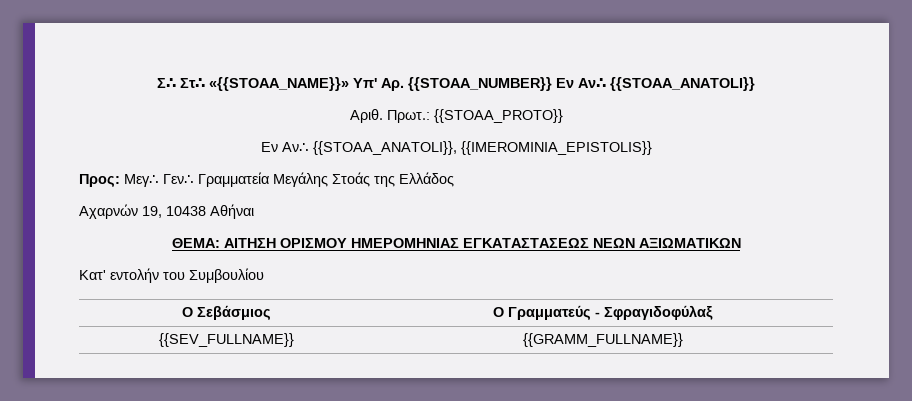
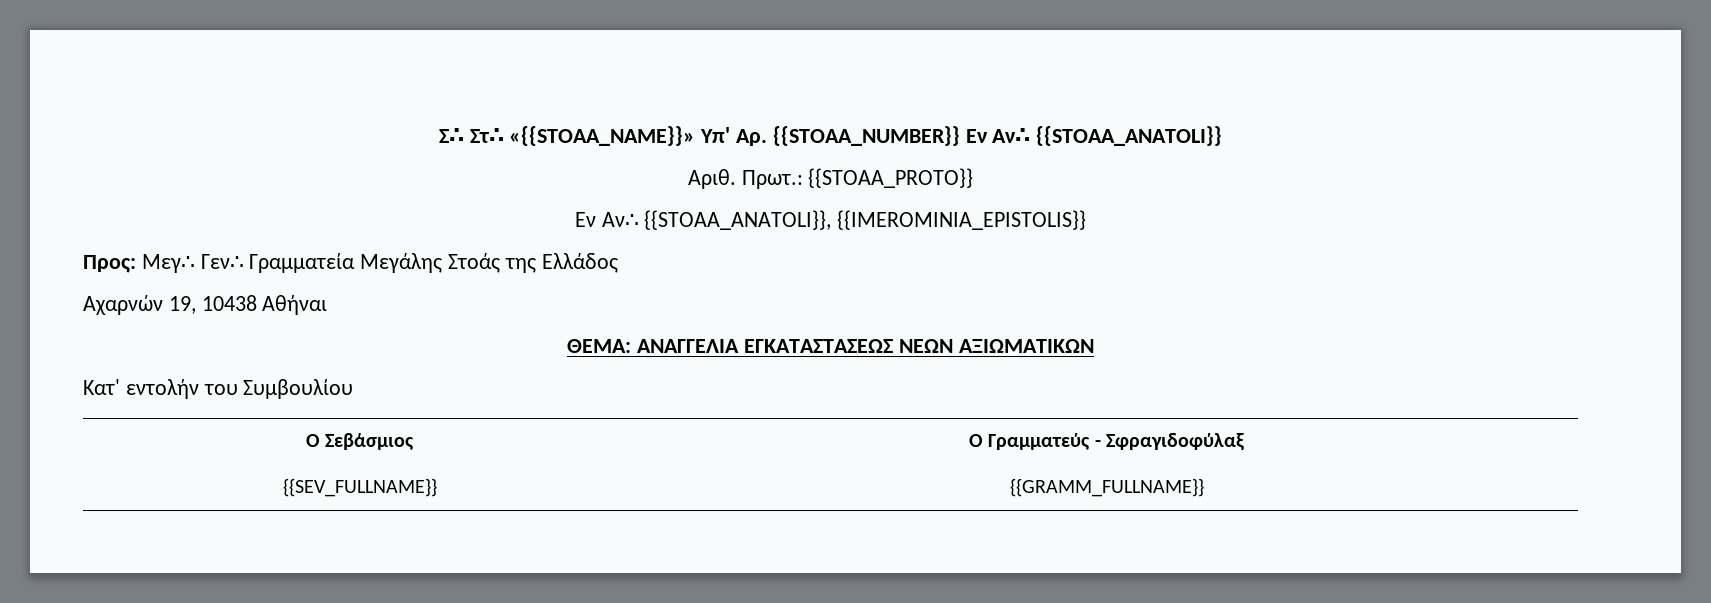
[223,238,459,248] ΑΙΤΗΣΗ ΟΡΙΣΜΟΥ ΗΜΕΡΟΜΗΝΙΑΣ -> [637,339,740,353] ΑΝΑΓΓΕΛΙΑ

